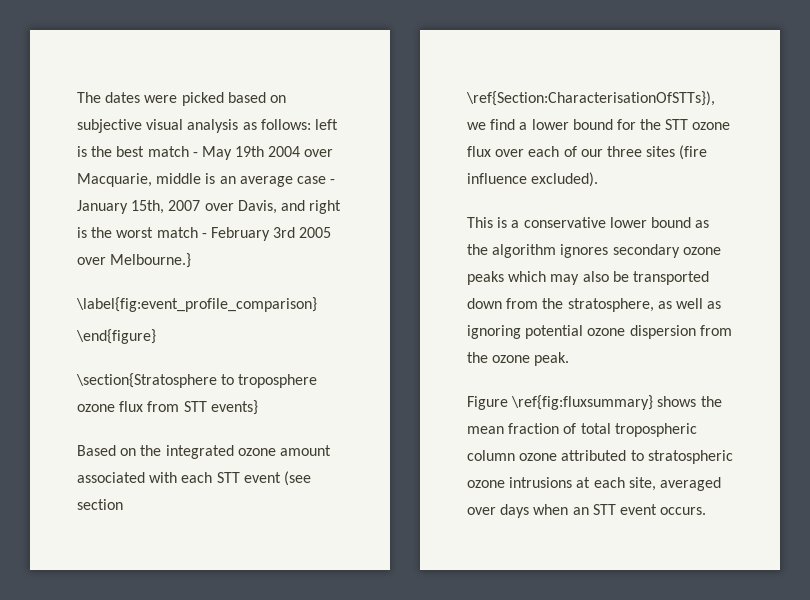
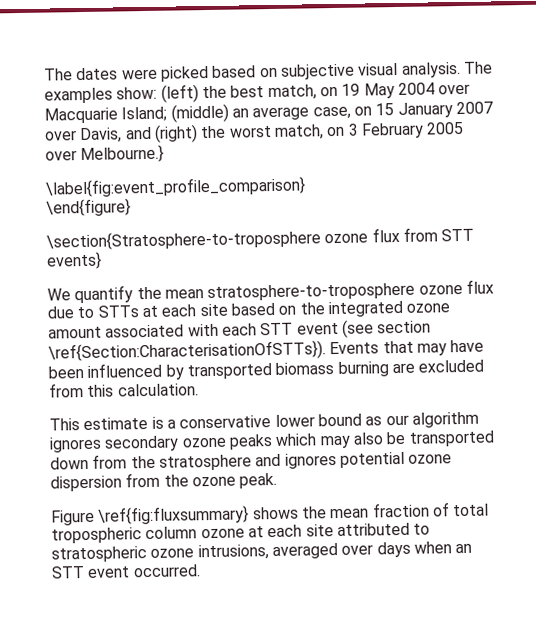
[187,119,338,133] [77,146,334,160] [77,173,336,187] [77,200,342,214] [77,227,296,241] analysis as follows: left is the best match - May 19th 2004 over Macquarie, middle is an average case - January 15th, 2007 over Davis, and right is the worst match - February 3rd -> [400,61,493,78] [44,82,471,104] [44,101,493,124] [45,122,424,144] analysis. The examples show: (left) the best match, on 19 May 2004 over Macquarie Island; (middle) an average case, on 15 January 2007 over Davis, and (right) the worst match, on 3 February
[76,373,318,388] \section{Stratosphere to troposphere -> [46,229,321,251] \section{Stratosphere-to-troposphere
[77,445,116,456] Based -> [47,279,494,304] [47,302,275,319] We quantify the mean stratosphere-to-troposphere ozone flux due to STTs at each site based
[466,91,715,106] [467,119,731,130] [467,145,708,160] [467,172,599,187] \ref{Section:CharacterisationOfSTTs}), we find a lower bound for the STT ozone flux over each of our three sites (fire influence excluded). -> [48,339,485,363] [48,359,485,380] [49,383,199,398] \ref{Section:CharacterisationOfSTTs}). Events that may have been influenced by transported biomass burning are excluded from this calculation.
(493, 222) none -> [83,416,149,431] estimate
[467,244,488,255] the -> [385,414,409,426] our
[567,298,722,312] [467,325,521,339] stratosphere, as well as ignoring -> [158,453,337,471] stratosphere and ignores
(558, 457) none -> [247,524,334,538] at each site
[509,477,656,491] intrusions at each site, -> [197,544,269,561] intrusions,
[660,507,707,515] occurs. -> [132,564,201,578] occurred.

